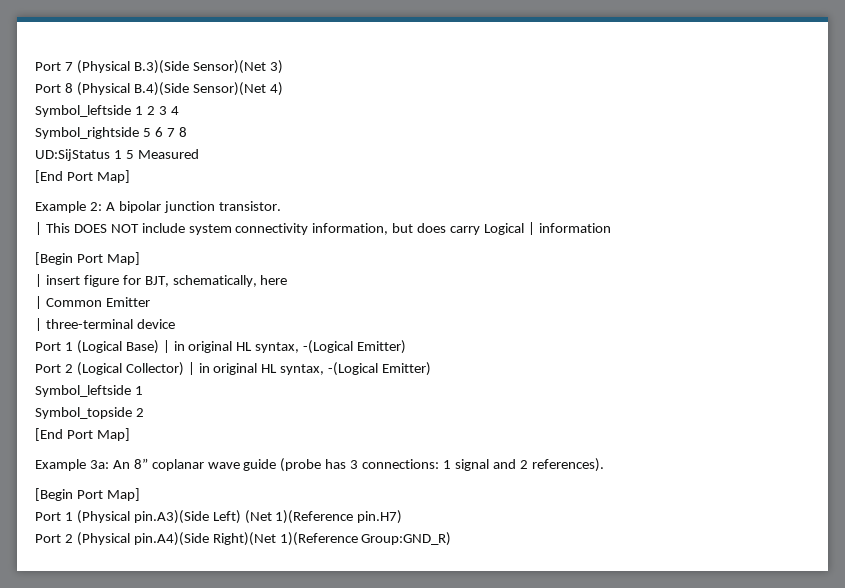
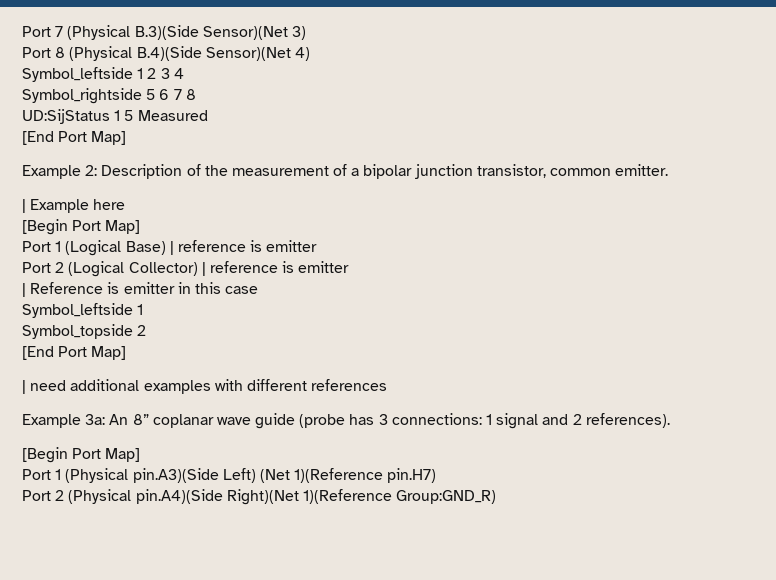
[105,201,281,213] [35,222,611,235] [35,252,140,265] [35,274,288,287] [35,296,150,309] [35,318,175,331] A bipolar junction transistor. // | This DOES NOT include system connectivity information, but does carry Logical | information // [Begin Port Map] // | insert figure for BJT, schematically, here // | Common Emitter // | three-terminal device -> [101,164,669,179] [22,199,126,213] [22,219,141,235] Description of the measurement of a bipolar junction transistor, common emitter. // | Example here // [Begin Port Map]
[173,340,407,354] in original HL syntax, -(Logical Emitter) -> [177,240,318,252] reference is emitter
[198,362,432,376] in original HL syntax, -(Logical Emitter) -> [209,261,350,273] [22,282,259,297] reference is emitter // | Reference is emitter in this case
(130, 434) none -> [22,379,388,394] // | need additional examples with different references

